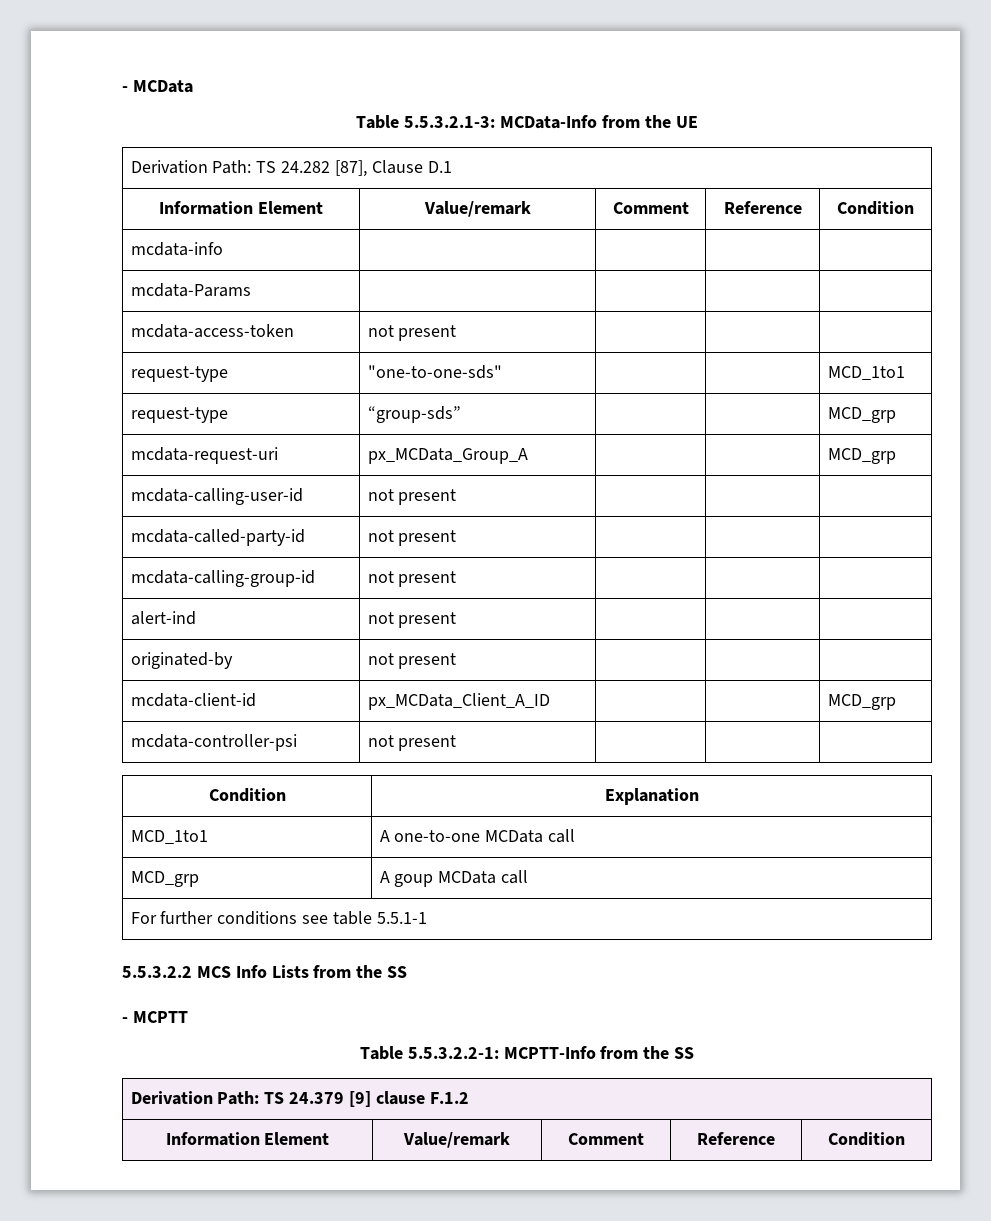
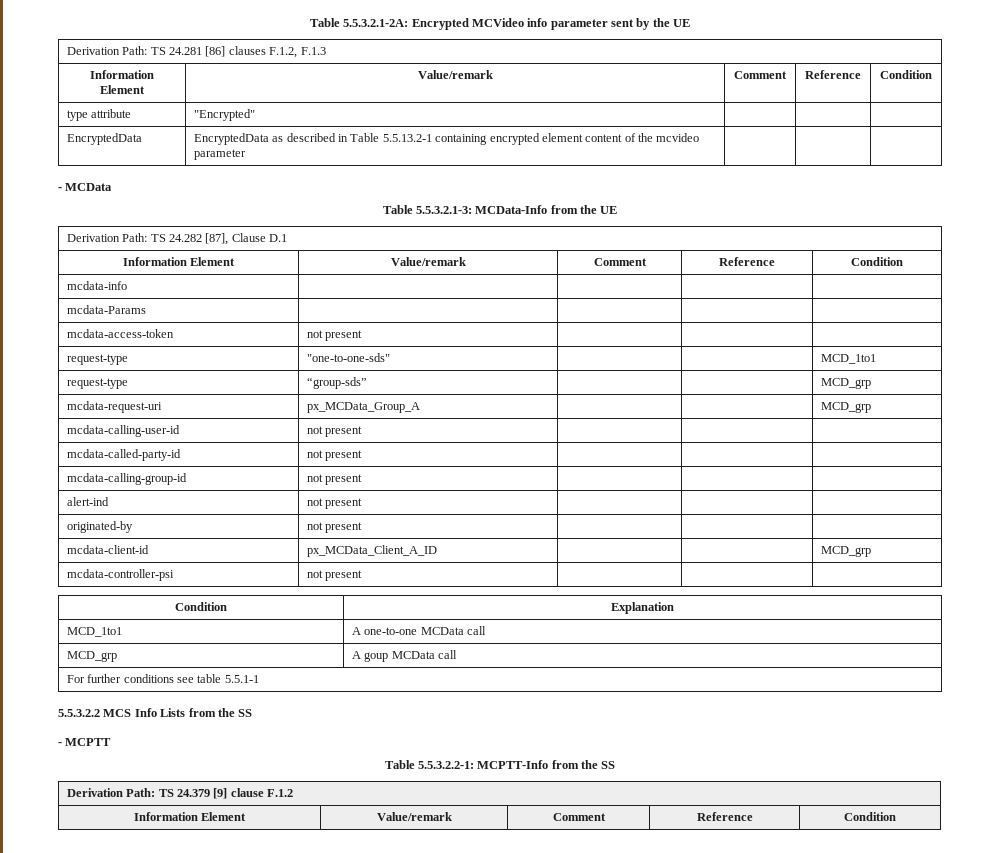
(122, 89) none -> [309,18,691,30] [66,46,326,58] [90,70,154,79] [100,85,145,94] [417,70,493,79] [734,71,787,79] [805,70,861,79] [880,70,932,79] [66,109,132,121] [193,109,255,121] [66,133,142,145] [193,133,700,145] [193,149,246,160] Table 5.5.3.2.1-2A: Encrypted MCVideo info parameter sent by the UE // Derivation Path: TS 24.281 [86] clauses F.1.2, F.1.3 // Information Element | Value/remark | Comment | Reference | Condition // type attribute | "Encrypted" | | | // EncryptedData | EncryptedData as described in Table 5.5.13.2-1 containing encrypted element content of the mcvideo parameter | | | //

